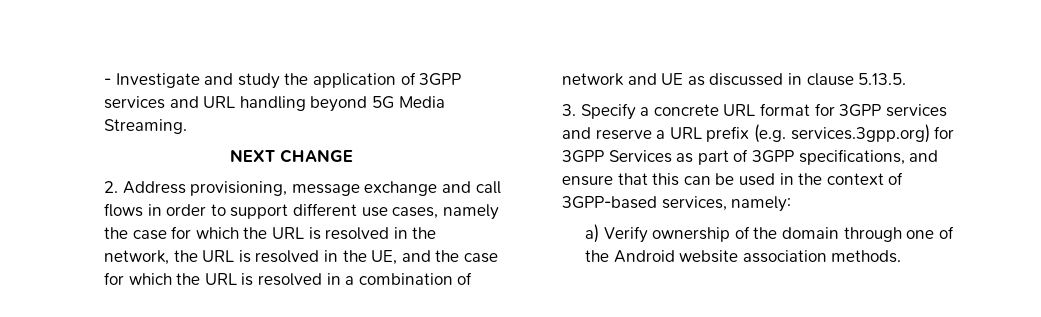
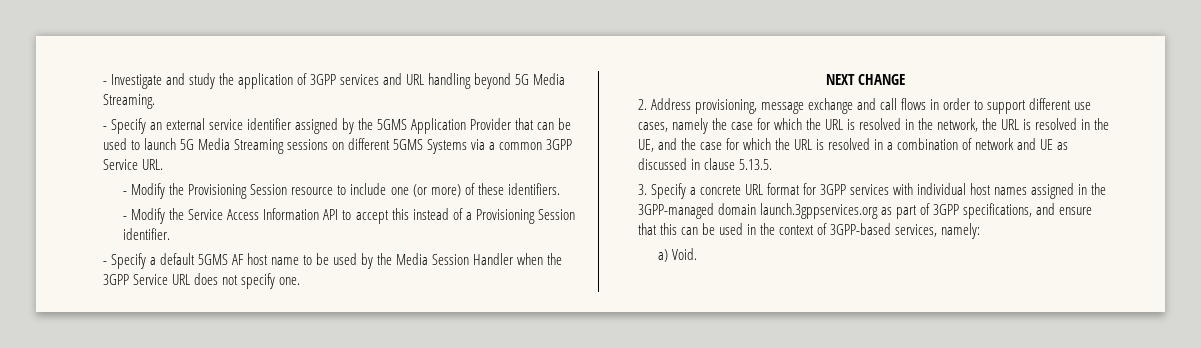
(187, 126) none -> [102,118,572,134] [102,138,573,154] [102,159,163,170] [123,183,560,199] [123,208,575,224] [123,228,171,240] [102,253,563,269] [102,273,300,289] // - Specify an external service identifier assigned by the 5GMS Application Provider that can be used to launch 5G Media Streaming sessions on different 5GMS Systems via a common 3GPP Service URL. // - Modify the Provisioning Session resource to include one (or more) of these identifiers. // - Modify the Service Access Information API to accept this instead of a Provisioning Session identifier. // - Specify a default 5GMS AF host name to be used by the Media Session Handler when the 3GPP Service URL does not specify one.
[561,124,955,143] [561,150,672,163] and reserve a URL prefix (e.g. services.3gpp.org) for 3GPP Services -> [892,183,1107,199] [637,203,878,219] with individual host names assigned in the 3GPP-managed domain launch.3gppservices.org
[603,226,954,243] [584,250,902,263] Verify ownership of the domain through one of the Android website association methods. -> [672,248,698,260] Void.

